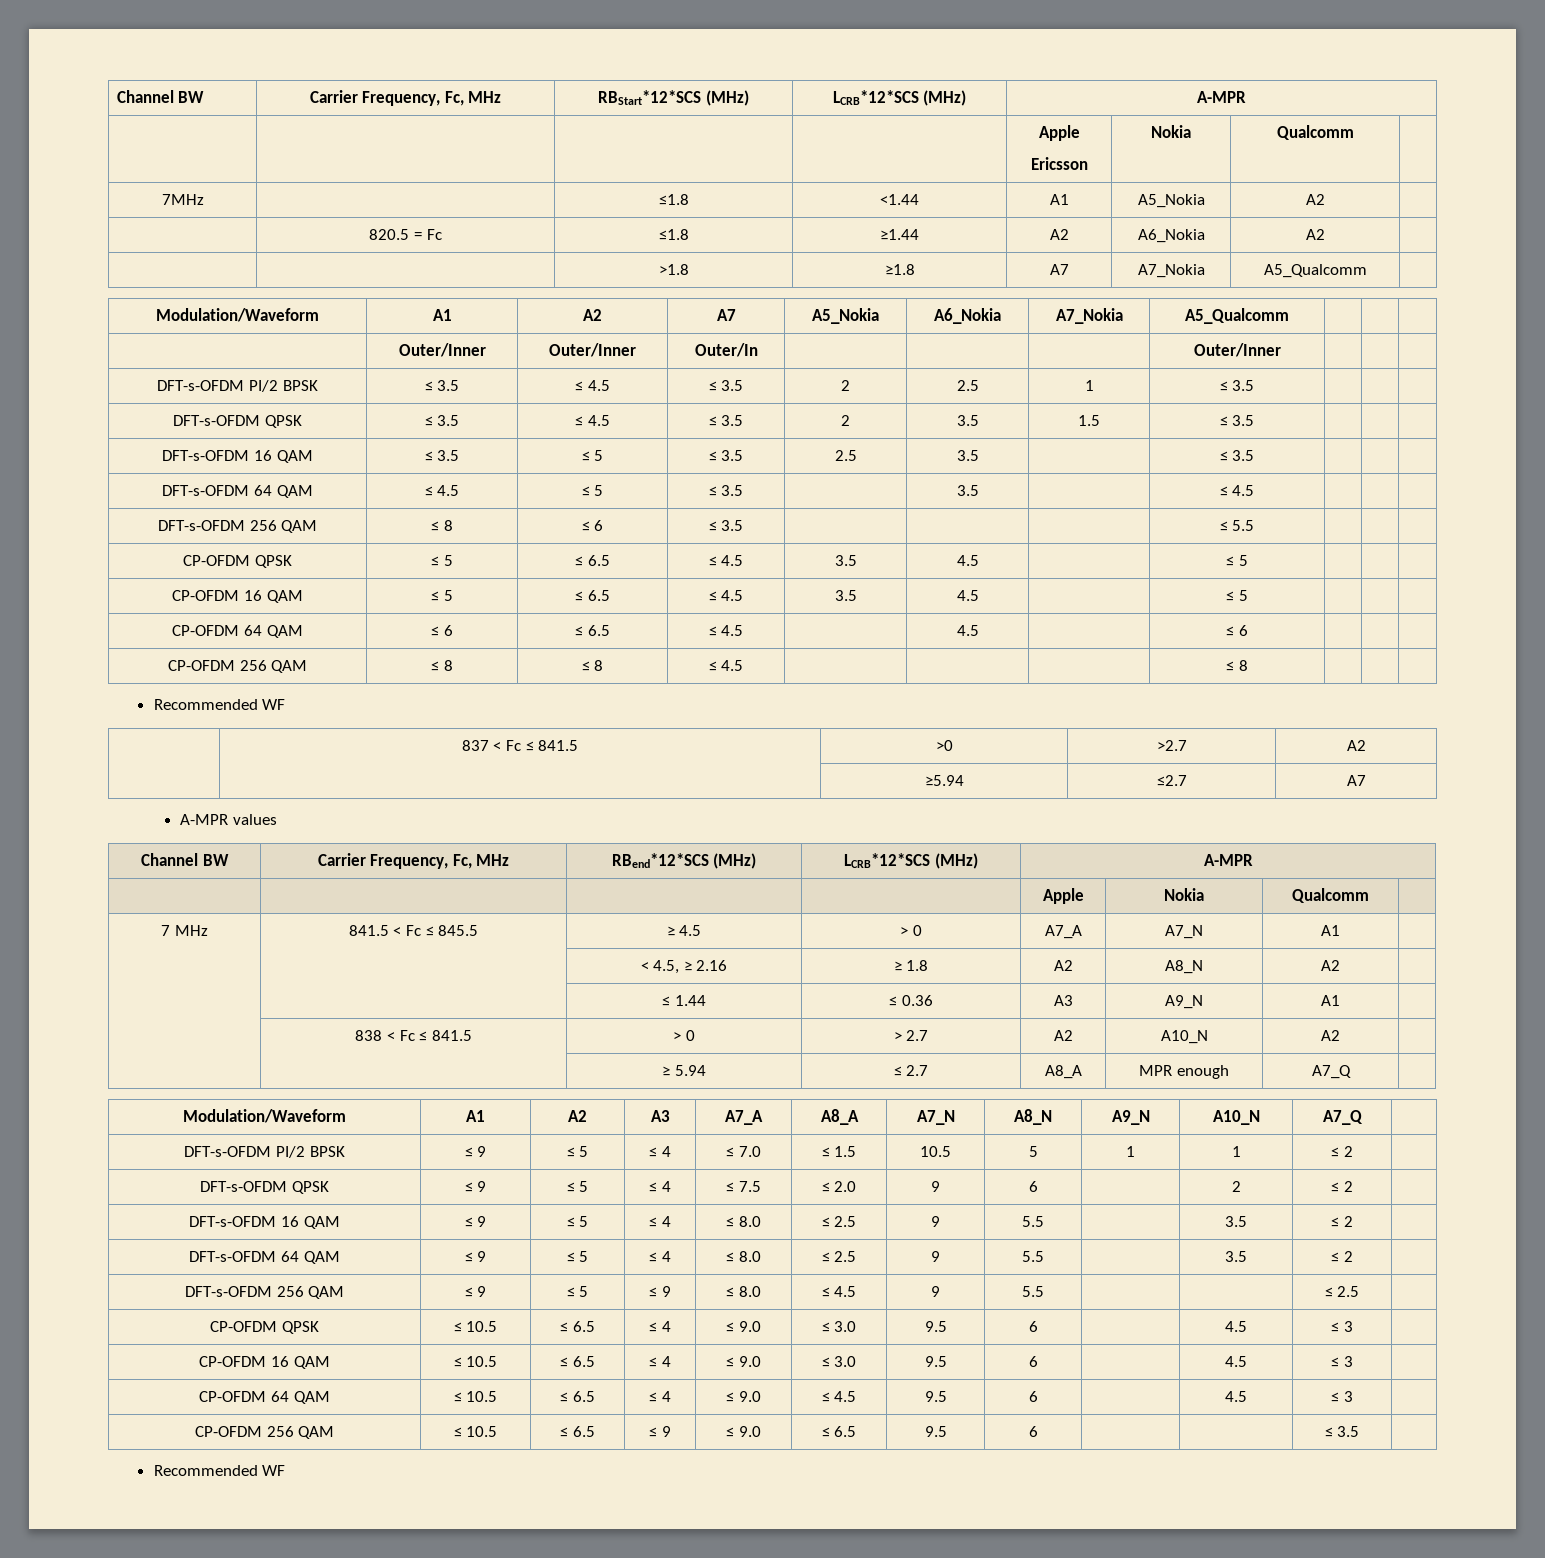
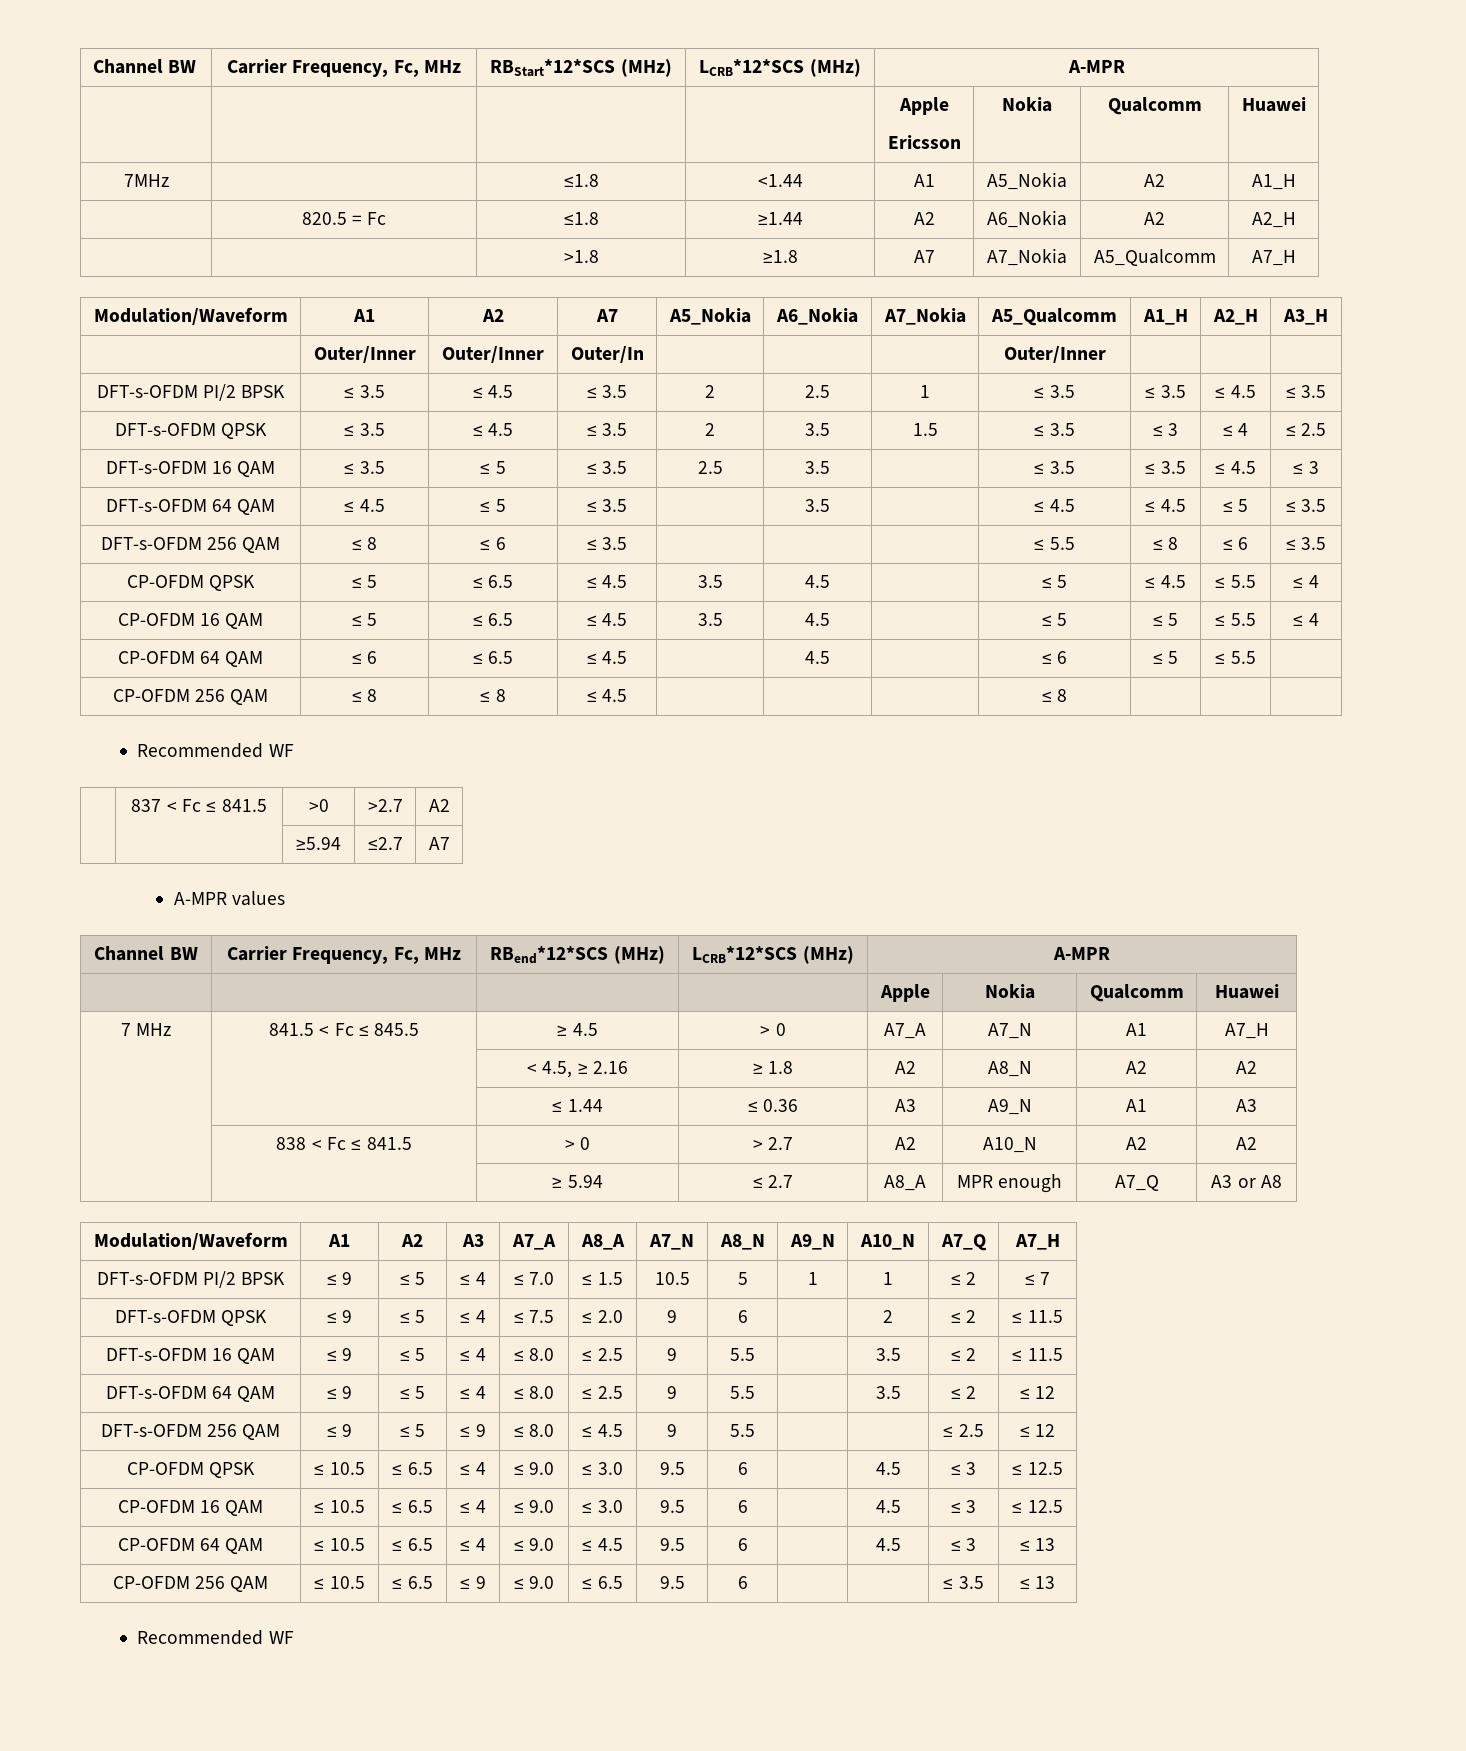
(1354, 132) none -> [1241,97,1306,112] Huawei
(1325, 199) none -> [1251,174,1296,190] A1_H
(1325, 234) none -> [1251,212,1296,228] A2_H
(1367, 271) none -> [1251,250,1296,266] A7_H
(1289, 316) | | -> [1142,309,1188,325] [1212,309,1258,325] [1283,309,1328,325] A1_H | A2_H | A3_H
(1255, 385) | | -> [1145,385,1186,398] [1215,385,1256,398] [1285,385,1327,398] ≤ 3.5 | ≤ 4.5 | ≤ 3.5
(1255, 420) | | -> [1152,423,1179,436] [1222,423,1249,436] [1285,423,1327,436] ≤ 3 | ≤ 4 | ≤ 2.5
(1255, 455) | | -> [1145,461,1186,474] [1215,461,1256,474] [1293,461,1319,474] ≤ 3.5 | ≤ 4.5 | ≤ 3
(1255, 490) | | -> [1145,499,1186,512] [1222,499,1249,512] [1285,499,1327,512] ≤ 4.5 | ≤ 5 | ≤ 3.5
(1255, 525) | | -> [1152,537,1179,550] [1222,537,1249,550] [1285,537,1327,550] ≤ 8 | ≤ 6 | ≤ 3.5
(1248, 560) | | -> [1145,575,1186,588] [1215,575,1256,588] [1293,575,1319,588] ≤ 4.5 | ≤ 5.5 | ≤ 4
(1248, 595) | | -> [1152,613,1179,626] [1215,613,1256,626] [1293,613,1319,626] ≤ 5 | ≤ 5.5 | ≤ 4
(1248, 630) | -> [1152,651,1179,664] [1215,651,1256,664] ≤ 5 | ≤ 5.5
(1369, 895) none -> [1214,984,1279,999] Huawei
(1340, 930) none -> [1224,1023,1269,1039] A7_H
(1340, 965) none -> [1236,1061,1257,1074] A2
(1340, 1000) none -> [1236,1099,1257,1112] A3
(1340, 1035) none -> [1236,1137,1257,1150] A2
(1351, 1072) none -> [1211,1175,1282,1188] A3 or A8
(1363, 1117) none -> [1014,1234,1060,1250] A7_H
(1353, 1151) none -> [1024,1272,1051,1285] ≤ 7
(1353, 1186) none -> [1012,1310,1063,1323] ≤ 11.5
(1353, 1221) none -> [1012,1348,1063,1361] ≤ 11.5
(1353, 1256) none -> [1019,1386,1056,1399] ≤ 12
(1360, 1291) none -> [1019,1424,1056,1437] ≤ 12
(1353, 1326) none -> [1012,1462,1063,1475] ≤ 12.5
(1353, 1361) none -> [1012,1500,1063,1513] ≤ 12.5
(1353, 1396) none -> [1019,1538,1056,1551] ≤ 13
(1360, 1431) none -> [1019,1576,1056,1589] ≤ 13

